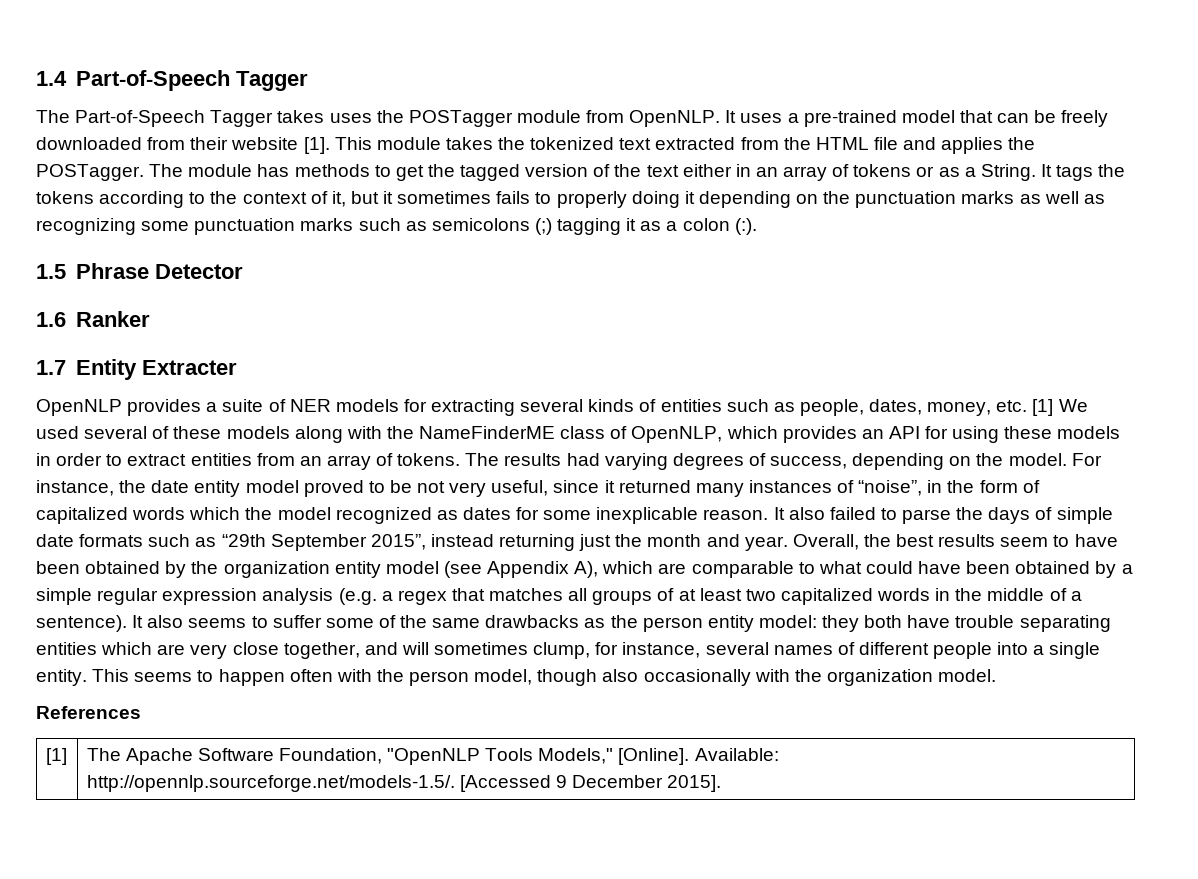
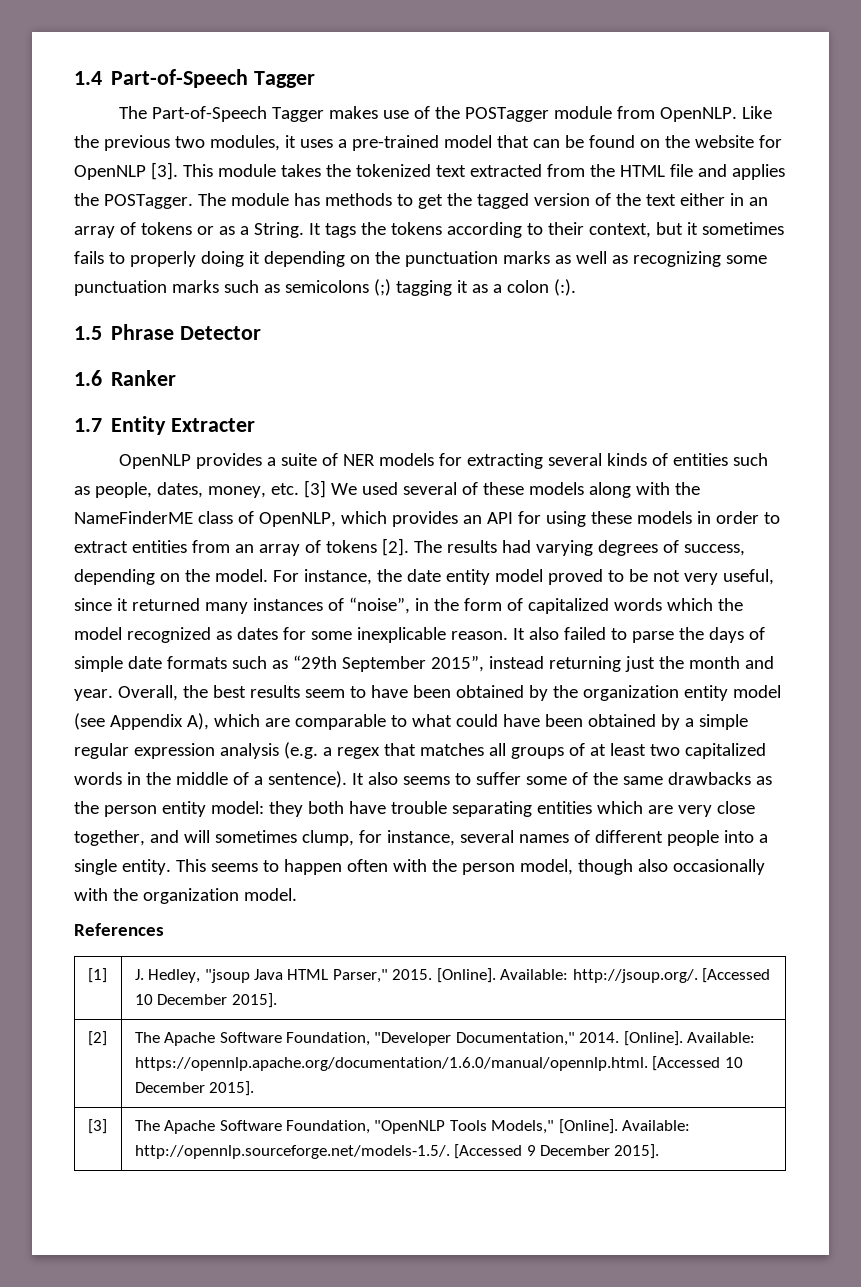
[277,110,372,123] takes uses -> [328,106,430,119] makes use of
[725,110,737,123] It -> [741,106,772,119] [74,135,296,151] Like the previous two modules, it
[1061,110,1109,127] [36,137,330,154] freely downloaded from their website [1]. -> [588,135,782,148] [74,162,178,180] found on the website for OpenNLP [3].
[210,191,346,207] the context of it, -> [547,222,651,238] their context,
[1032,399,1054,416] [1] -> [303,480,326,498] [3]
[397,453,461,466] tokens. -> [325,538,409,556] tokens [2].
(67, 756) none -> [134,968,771,983] [134,993,277,1008] [87,1031,107,1046] [134,1031,756,1046] [134,1056,743,1071] [134,1081,255,1096] [87,1119,107,1134] | J. Hedley, "jsoup Java HTML Parser," 2015. [Online]. Available: http://jsoup.org/. [Accessed 10 December 2015]. // [2] | The Apache Software Foundation, "Developer Documentation," 2014. [Online]. Available: https://opennlp.apache.org/documentation/1.6.0/manual/opennlp.html. [Accessed 10 December 2015]. // [3]

